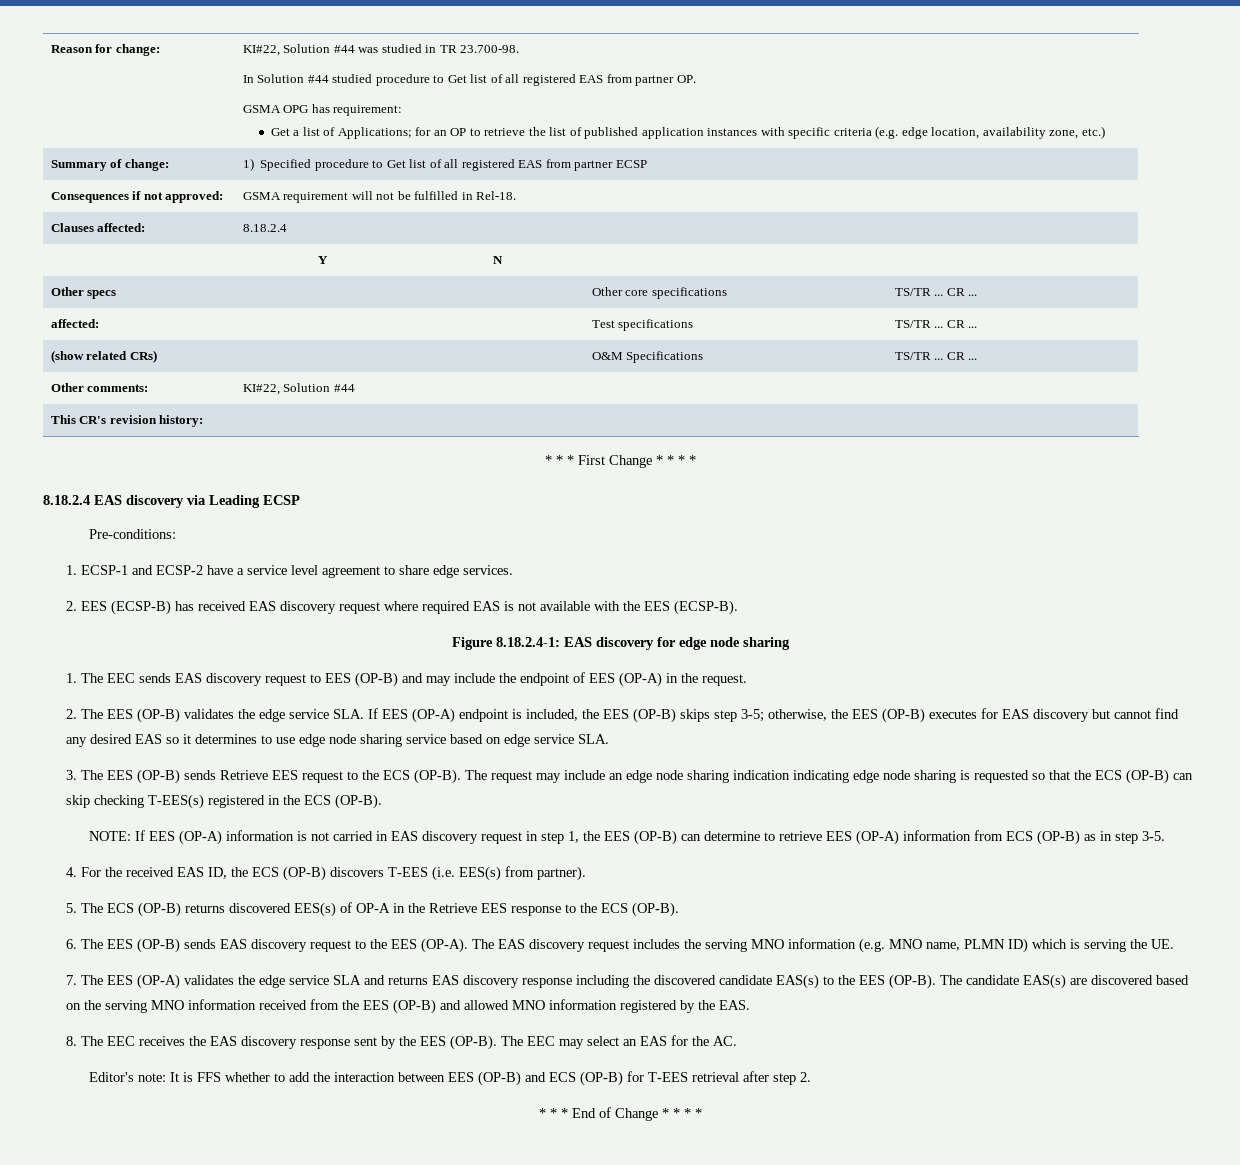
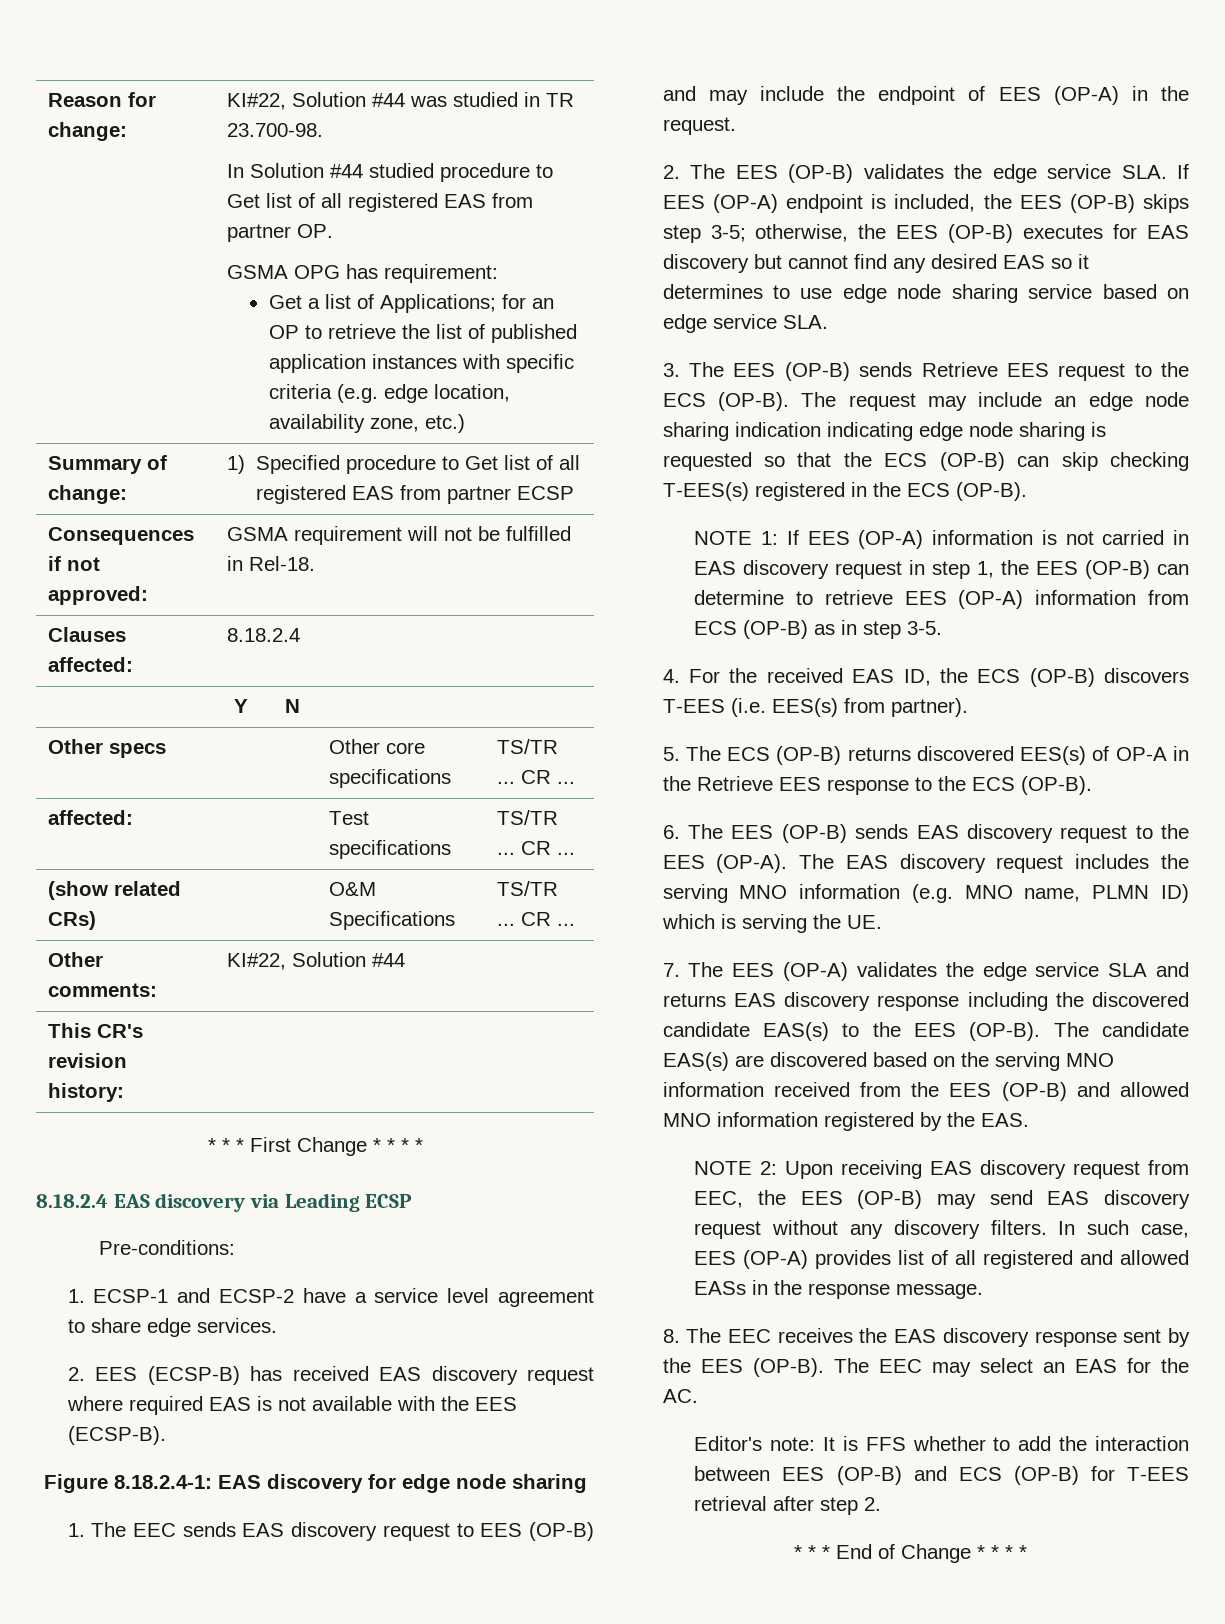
[88,831,131,841] NOTE: -> [694,531,779,545] NOTE 1:
(750, 1005) none -> [694,1160,1189,1179] [694,1190,1190,1209] [694,1220,1189,1239] [694,1250,1189,1269] [694,1280,984,1299] // NOTE 2: Upon receiving EAS discovery request from EEC, the EES (OP-B) may send EAS discovery request without any discovery filters. In such case, EES (OP-A) provides list of all registered and allowed EASs in the response message.

